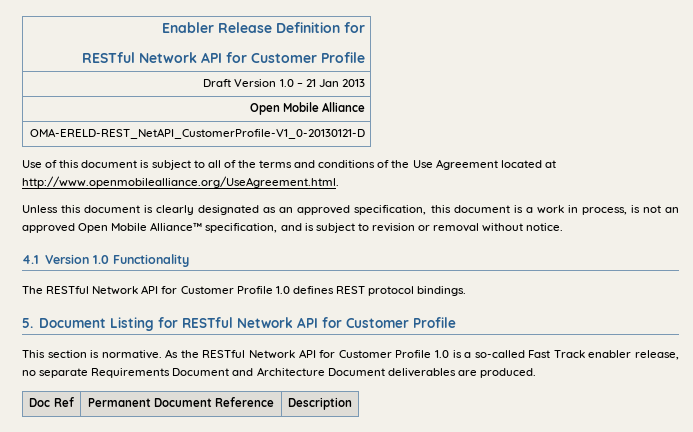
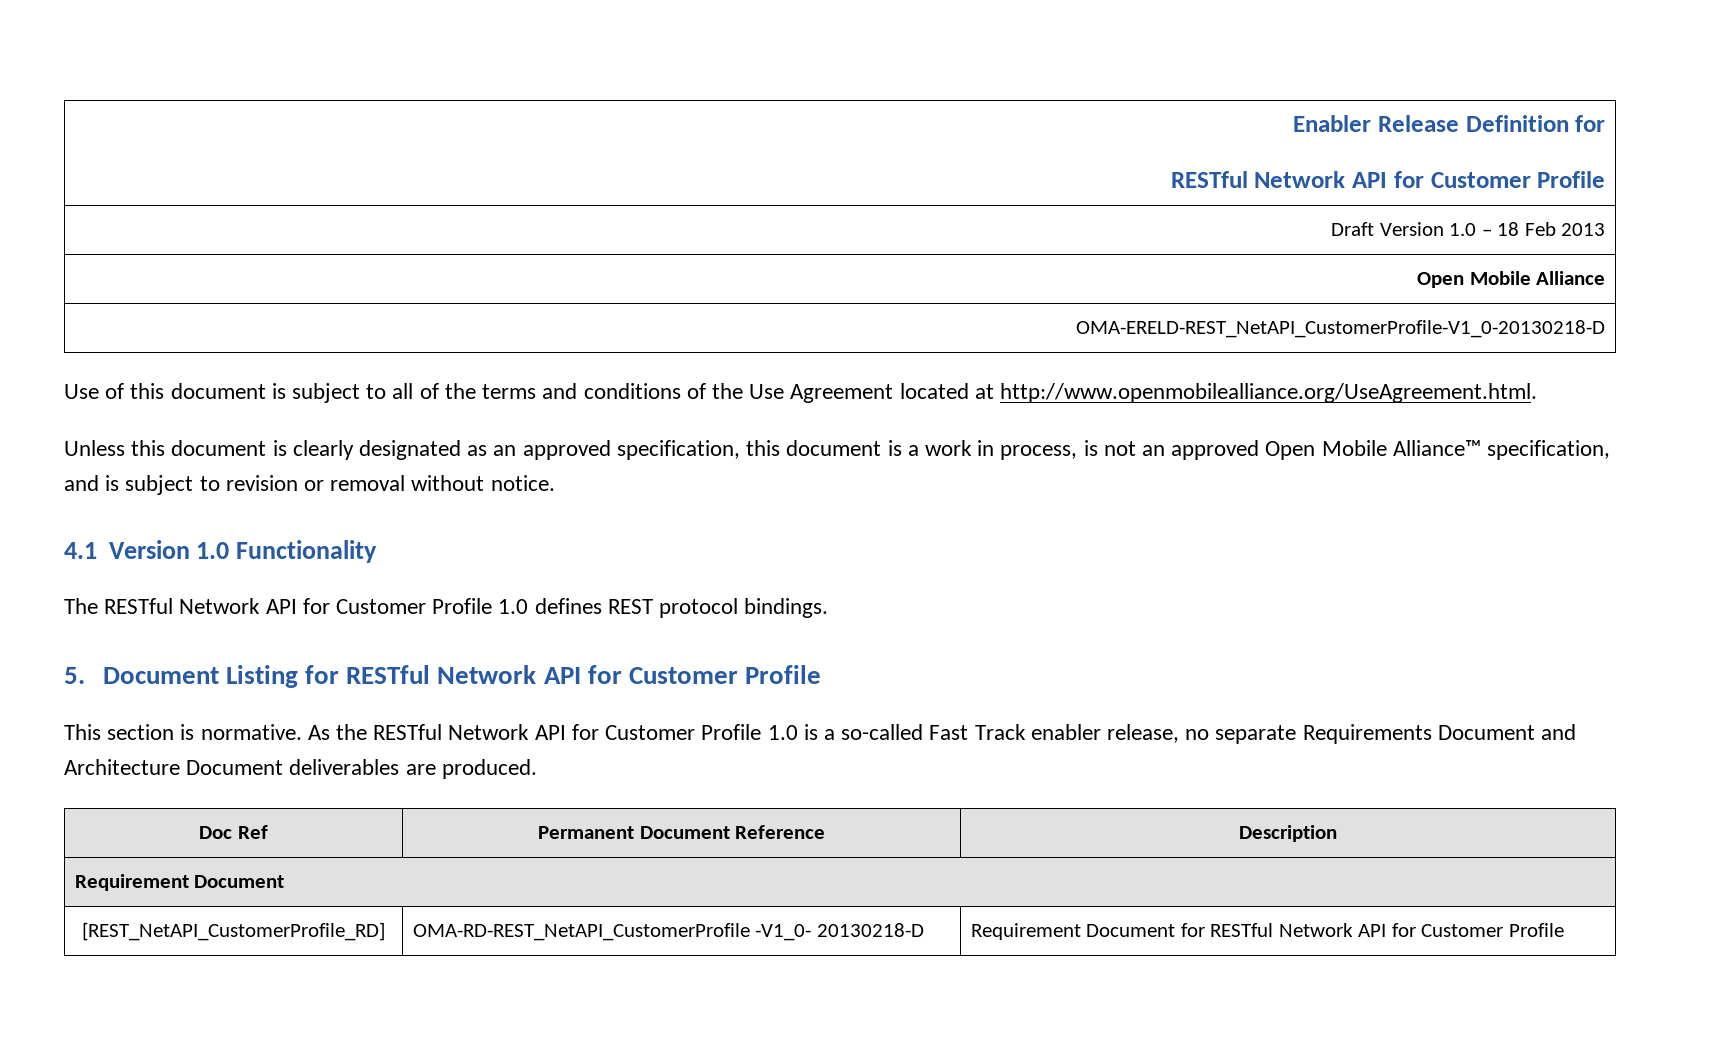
[305,79,339,87] 21 Jan -> [1497,222,1556,236] 18 Feb
[29,128,365,139] OMA-ERELD-REST_NetAPI_CustomerProfile-V1_0-20130121-D -> [1076,320,1606,338] OMA-ERELD-REST_NetAPI_CustomerProfile-V1_0-20130218-D
(352, 403) none -> [74,874,285,891] [82,922,385,941] [412,923,924,941] [970,923,1564,940] // Requirement Document // [REST_NetAPI_CustomerProfile_RD] | OMA-RD-REST_NetAPI_CustomerProfile -V1_0- 20130218-D | Requirement Document for RESTful Network API for Customer Profile

